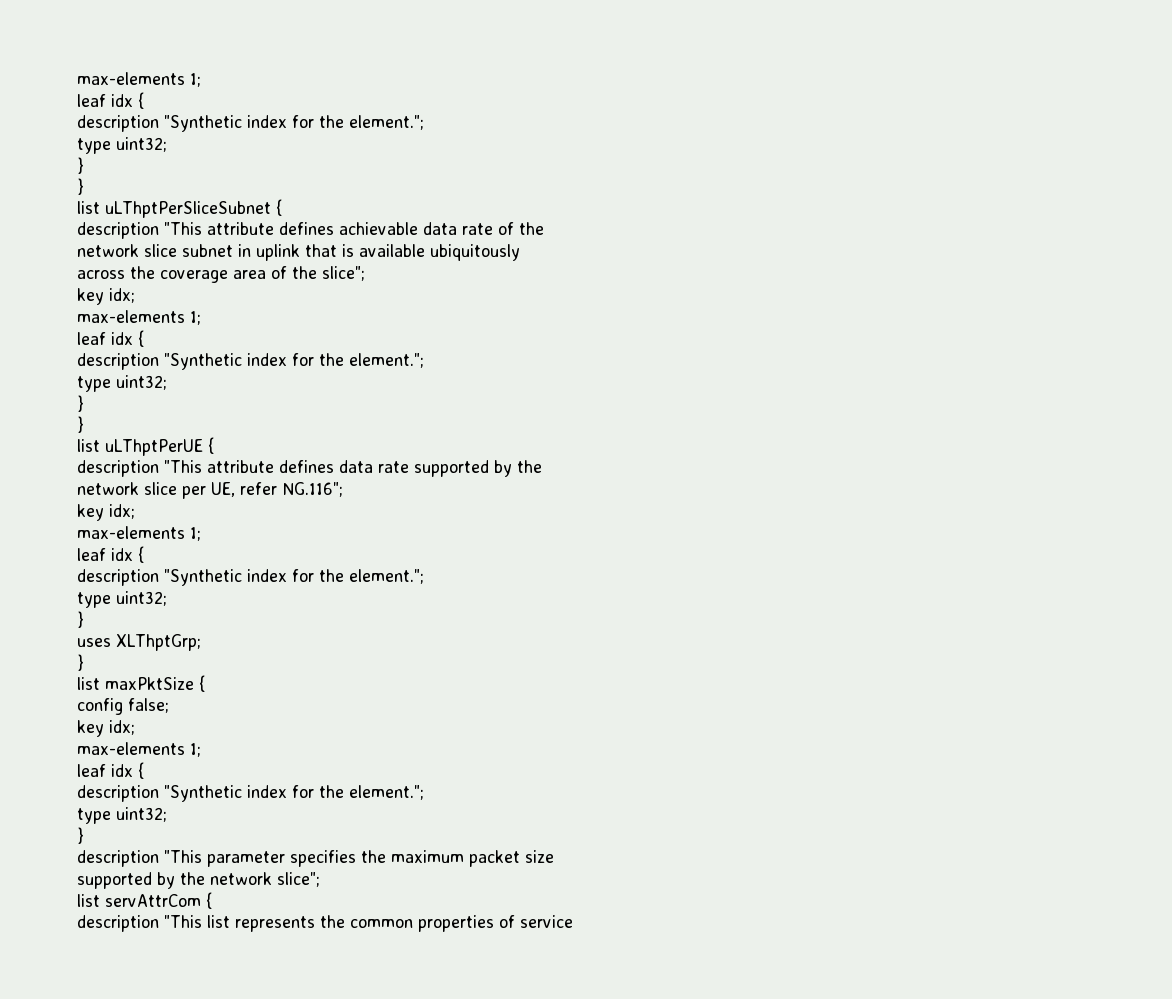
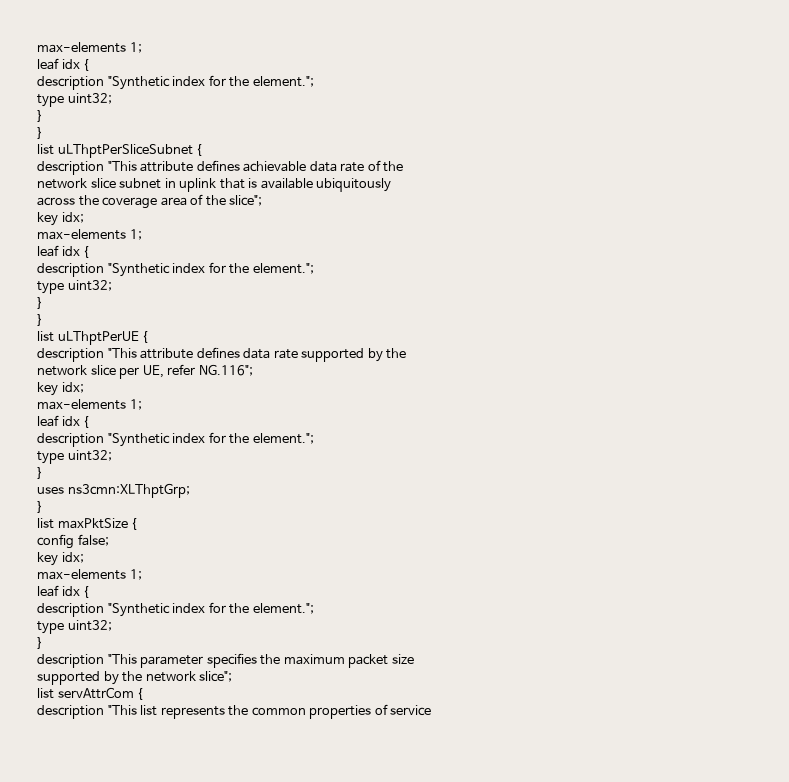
[116,634,201,651] XLThptGrp; -> [67,483,190,498] ns3cmn:XLThptGrp;

